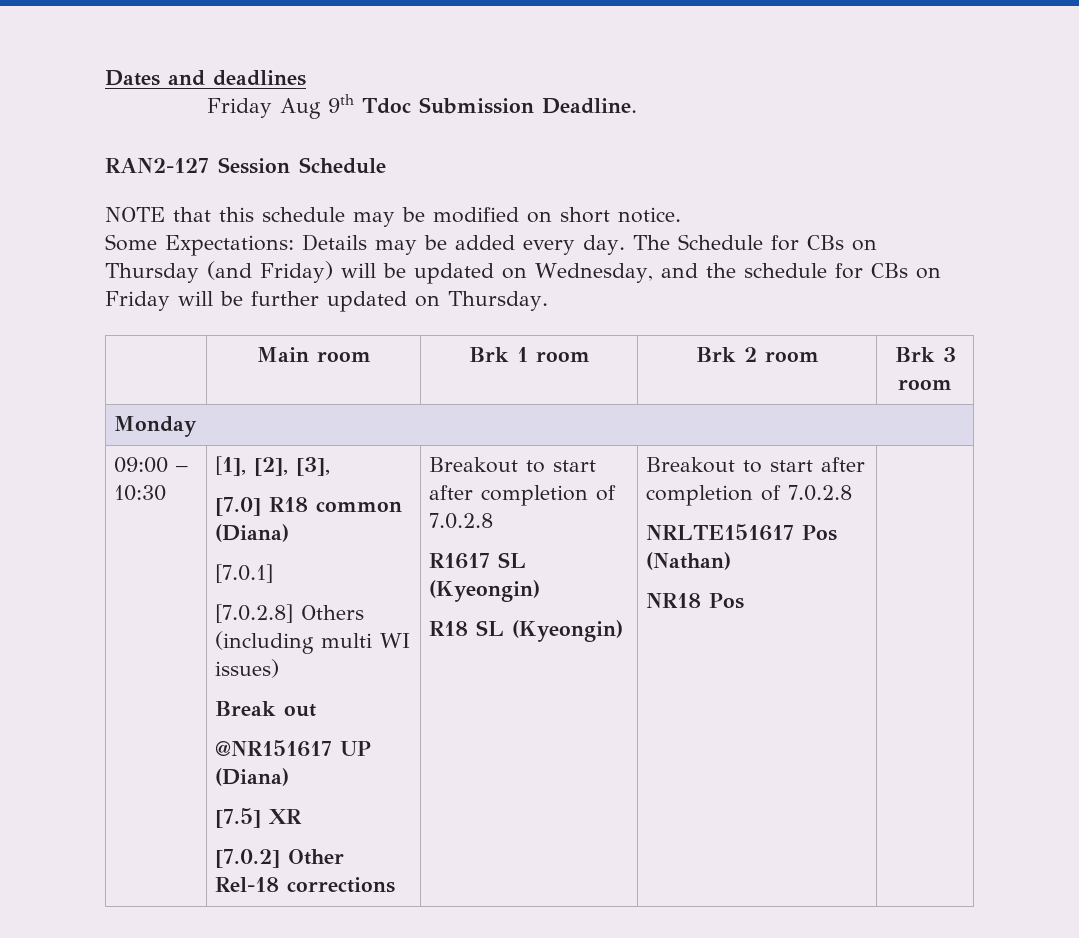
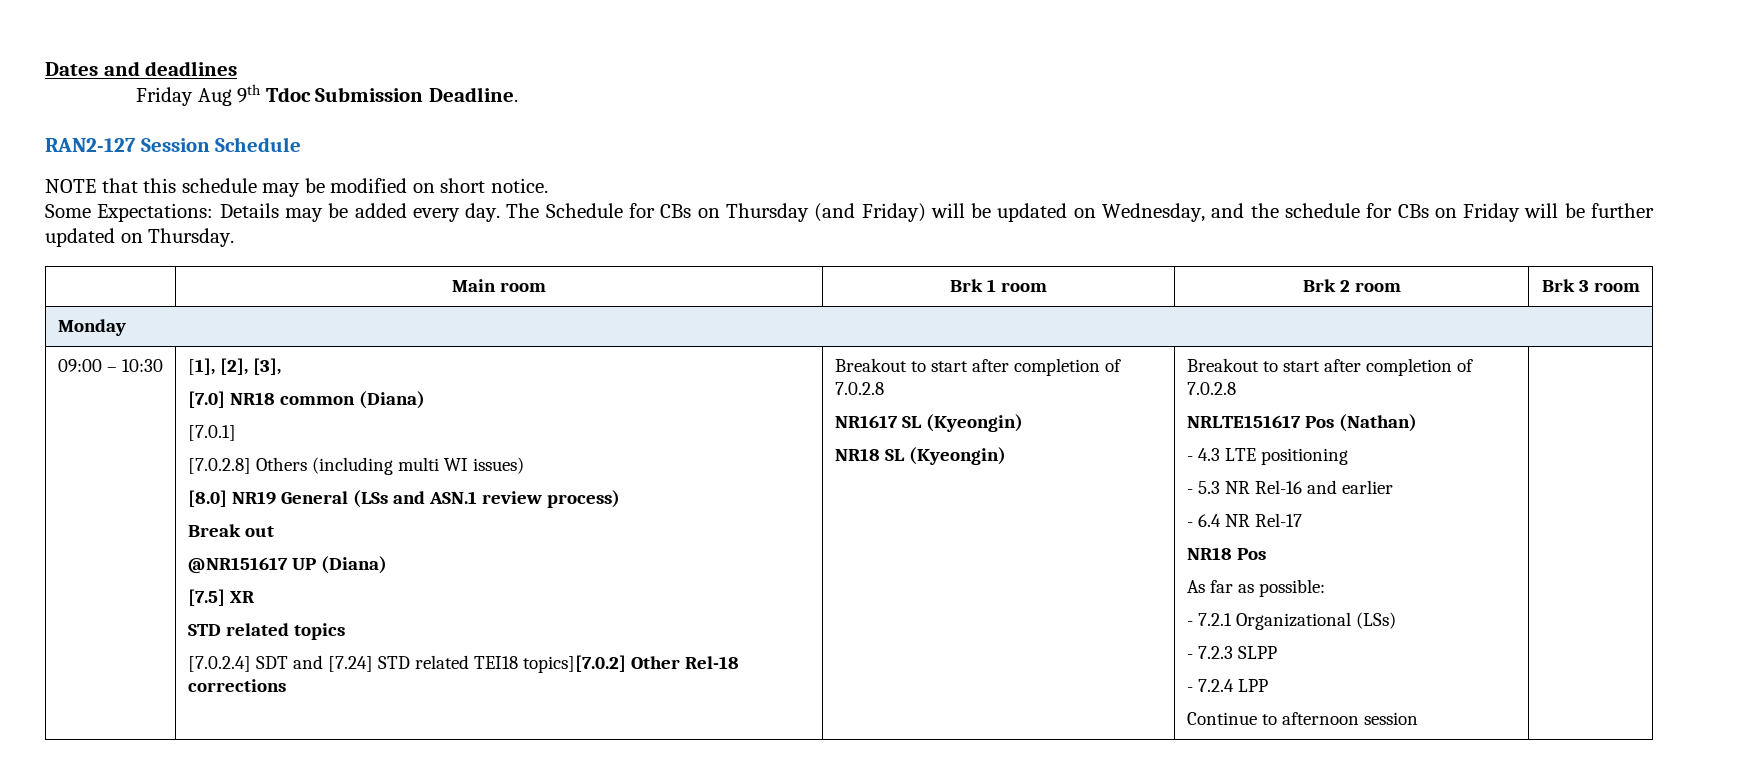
[269,497,309,512] R18 -> [229,392,275,405] NR18
(280, 668) none -> [187,490,620,508] // [8.0] NR19 General (LSs and ASN.1 review process)
[215,849,281,868] [7.0.2] -> [187,623,345,640] [187,655,626,673] STD related topics // [7.0.2.4] SDT and [7.24] STD related TEI18 topics][7.0.2]
[429,553,491,569] R1617 -> [834,415,898,428] NR1617
[429,621,469,636] R18 -> [834,448,880,461] NR18
[646,593,745,609] NR18 Pos -> [1186,448,1348,465] [1186,480,1393,494] [1186,513,1302,527] [1186,547,1266,560] [1186,579,1325,597] [1186,612,1396,630] [1186,646,1277,659] [1186,679,1268,692] [1186,712,1418,725] - 4.3 LTE positioning // - 5.3 NR Rel-16 and earlier // - 6.4 NR Rel-17 // NR18 Pos // As far as possible: // - 7.2.1 Organizational (LSs) // - 7.2.3 SLPP // - 7.2.4 LPP // Continue to afternoon session

